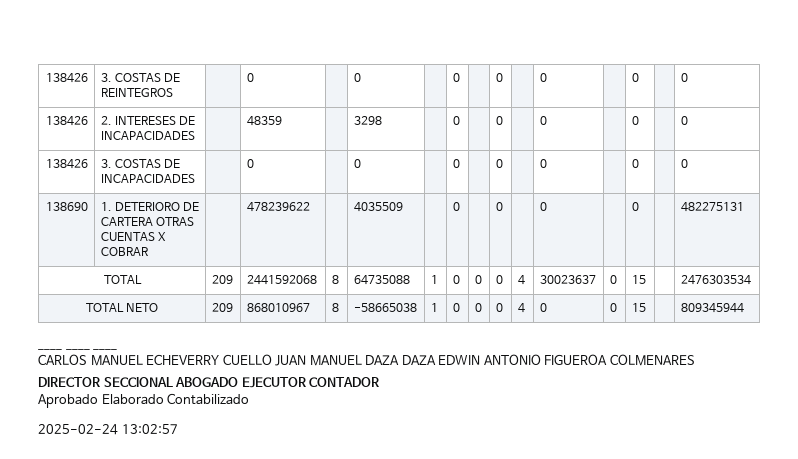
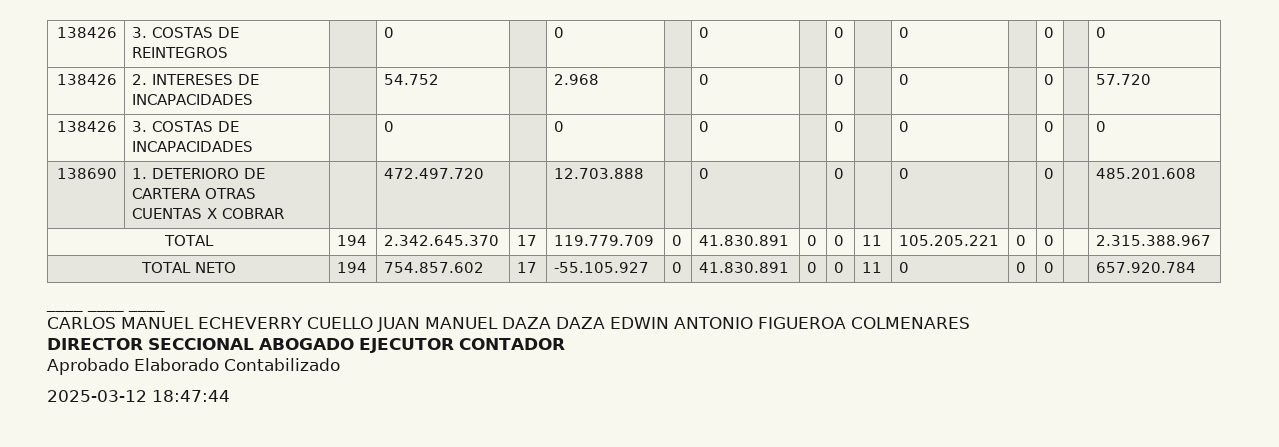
[246,116,282,126] [353,116,382,125] [452,116,460,125] [495,116,503,125] [539,116,547,125] [631,116,639,125] [680,116,688,125] 48359 | | 3298 | | 0 | | 0 | | 0 | | 0 | | 0 -> [384,74,440,85] [554,74,600,85] [699,74,710,85] [834,74,845,85] [899,74,910,85] [1044,74,1055,85] [1096,74,1152,85] 54.752 | | 2.968 | | 0 | | 0 | | 0 | | 0 | | 57.720
[246,202,310,212] [353,202,403,212] [452,202,460,211] [495,202,503,211] [539,202,547,211] [631,202,639,211] [680,202,744,212] 478239622 | | 4035509 | | 0 | | 0 | | 0 | | 0 | | 482275131 -> [384,168,485,179] [554,168,645,179] [699,168,710,179] [834,168,845,179] [899,168,910,179] [1044,168,1055,179] [1096,168,1197,179] 472.497.720 | | 12.703.888 | | 0 | | 0 | | 0 | | 0 | | 485.201.608
[211,275,233,284] [246,275,317,285] [331,275,339,284] [353,275,410,285] [430,275,438,284] [452,275,460,284] [474,275,482,284] [495,275,503,284] [517,275,525,285] [539,275,596,284] [609,275,617,284] [631,275,646,284] [680,275,751,285] [85,303,159,312] [211,303,233,312] [246,303,310,312] [331,303,339,312] [353,303,417,312] [430,303,438,312] [452,303,460,312] [474,303,482,312] [495,303,503,312] [517,303,525,313] [539,303,547,312] [609,303,617,312] [631,303,646,312] [680,303,744,313] 209 | 2441592068 | 8 | 64735088 | 1 | 0 | 0 | 0 | 4 | 30023637 | 0 | 15 | | 2476303534 // TOTAL NETO | 209 | 868010967 | 8 | -58665038 | 1 | 0 | 0 | 0 | 4 | 0 | 0 | 15 | | 809345944 -> [337,235,368,246] [384,235,500,246] [517,235,538,246] [554,235,655,246] [672,235,683,246] [699,235,790,246] [807,235,818,246] [834,235,845,246] [862,235,883,246] [899,235,1000,246] [1016,235,1027,246] [1044,235,1055,246] [1096,235,1212,246] [140,262,236,273] [337,262,368,273] [384,262,485,273] [517,262,538,273] [554,262,650,273] [672,262,683,273] [699,262,790,273] [807,262,818,273] [834,262,845,273] [862,262,883,273] [899,262,910,273] [1016,262,1027,273] [1044,262,1055,273] [1096,262,1197,273] 194 | 2.342.645.370 | 17 | 119.779.709 | 0 | 41.830.891 | 0 | 0 | 11 | 105.205.221 | 0 | 0 | | 2.315.388.967 // TOTAL NETO | 194 | 754.857.602 | 17 | -55.105.927 | 0 | 41.830.891 | 0 | 0 | 11 | 0 | 0 | 0 | | 657.920.784
[38,424,178,435] 2025-02-24 13:02:57 -> [47,390,230,402] 2025-03-12 18:47:44

